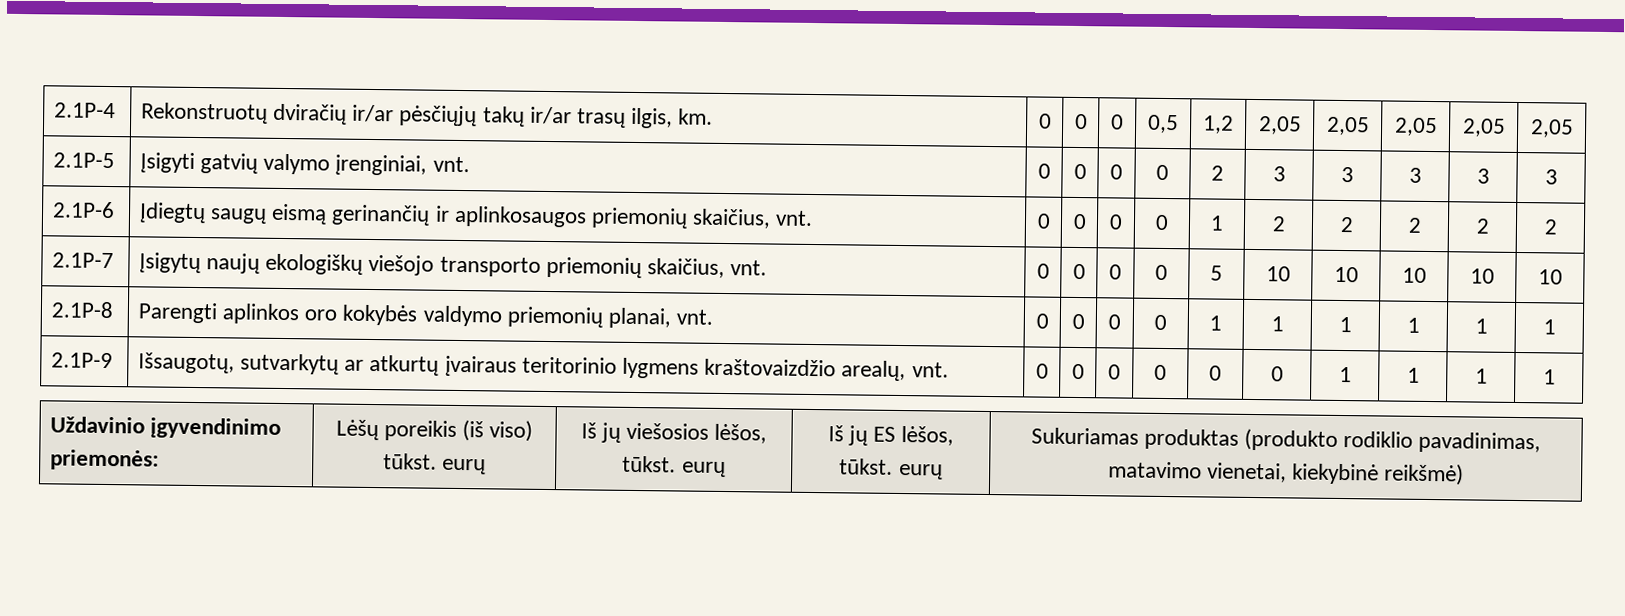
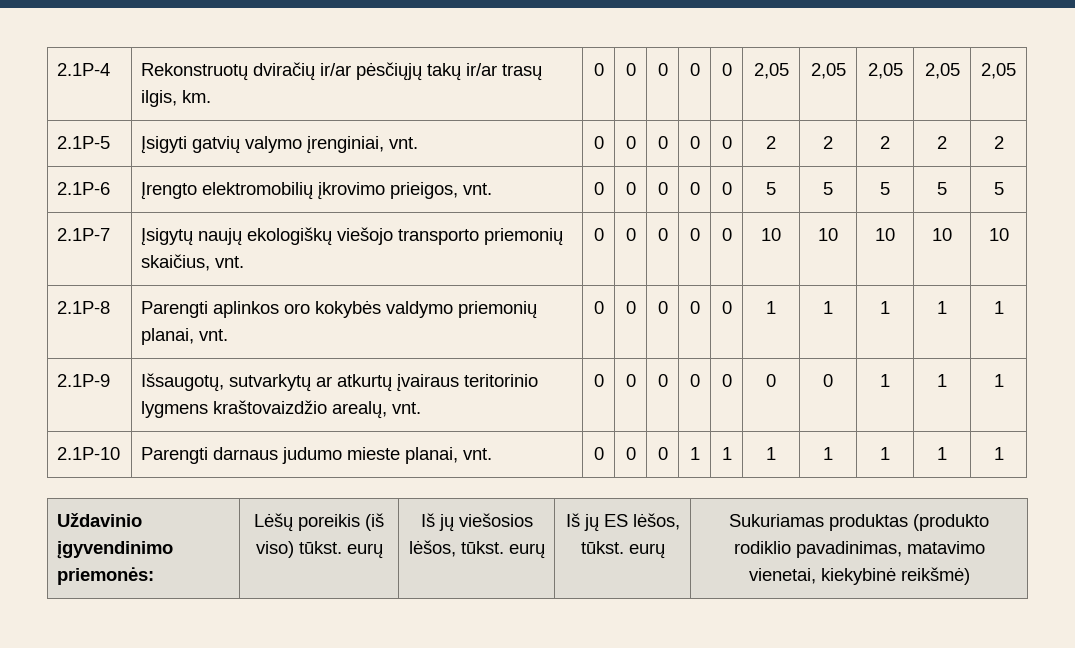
[1148,114,1179,134] [1203,115,1234,134] 0,5 | 1,2 -> [689,63,700,76] [721,63,732,76] 0 | 0
[1211,165,1224,181] [1272,166,1286,182] [1340,166,1354,183] [1408,167,1422,183] [1476,168,1490,184] [1544,169,1558,185] [51,201,115,219] [138,202,814,229] [1036,213,1051,229] [1072,213,1087,230] [1109,214,1123,230] [1155,214,1169,231] [1210,215,1224,231] [1271,216,1286,232] [1339,216,1354,233] [1407,217,1422,233] [1475,218,1490,234] [1543,219,1558,235] | 2 | 3 | 3 | 3 | 3 | 3 // 2.1P-6 | Įdiegtų saugų eismą gerinančių ir aplinkosaugos priemonių skaičius, vnt. | 0 | 0 | 0 | 0 | 1 | 2 | 2 | 2 | 2 | 2 -> [721,136,732,149] [766,136,776,149] [823,136,833,149] [880,136,890,149] [937,136,947,149] [993,136,1004,149] [57,182,111,195] [141,182,493,200] [593,182,604,195] [625,182,636,195] [657,182,668,195] [689,182,700,195] [721,182,732,195] [766,182,776,195] [823,182,833,195] [880,182,890,195] [937,182,947,195] [993,182,1004,195] | 0 | 2 | 2 | 2 | 2 | 2 // 2.1P-6 | Įrengto elektromobilių įkrovimo prieigos, vnt. | 0 | 0 | 0 | 0 | 0 | 5 | 5 | 5 | 5 | 5
[1210,265,1223,281] 5 -> [721,228,732,241] 0
[1209,315,1222,331] 1 -> [721,301,732,314] 0
(1284, 374) none -> [823,374,833,387] [880,374,890,387] [937,374,947,387] [993,374,1004,387] [57,447,121,460] [141,447,493,464] [593,447,604,460] [625,447,636,460] [657,447,668,460] [689,447,700,460] [721,447,732,460] [766,447,776,460] | 0 | 1 | 1 | 1 // 2.1P-10 | Parengti darnaus judumo mieste planai, vnt. | 0 | 0 | 0 | 1 | 1 | 1

